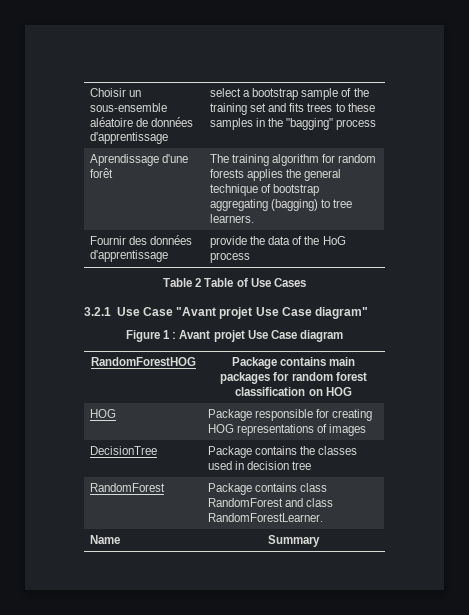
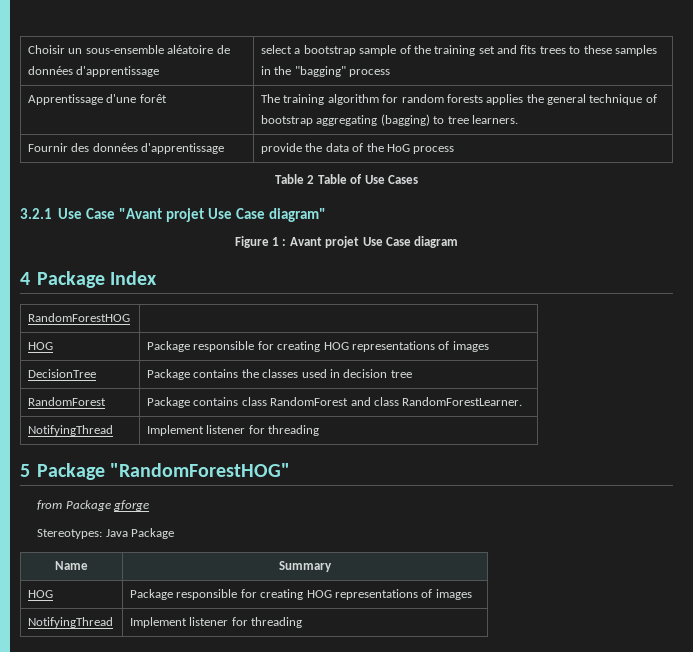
[90,154,160,166] Aprendissage -> [28,94,104,105] Apprentissage
[91,357,196,366] [231,357,356,369] [220,372,367,384] [235,387,352,396] // RandomForestHOG | Package contains main packages for random forest classification on HOG -> [20,271,158,288] [28,313,131,322] // 4 Package Index // RandomForestHOG |
[90,535,121,544] [268,535,320,547] Name | Summary -> [28,425,114,436] [147,425,320,436] [20,463,291,480] [37,500,149,511] [37,528,174,539] [55,561,88,570] [279,561,332,572] [28,590,54,598] [130,589,472,600] [28,617,114,628] [130,617,303,628] NotifyingThread | Implement listener for threading // 5 Package "RandomForestHOG" // from Package gforge // Stereotypes: Java Package // Name | Summary // HOG | Package responsible for creating HOG representations of images // NotifyingThread | Implement listener for threading

